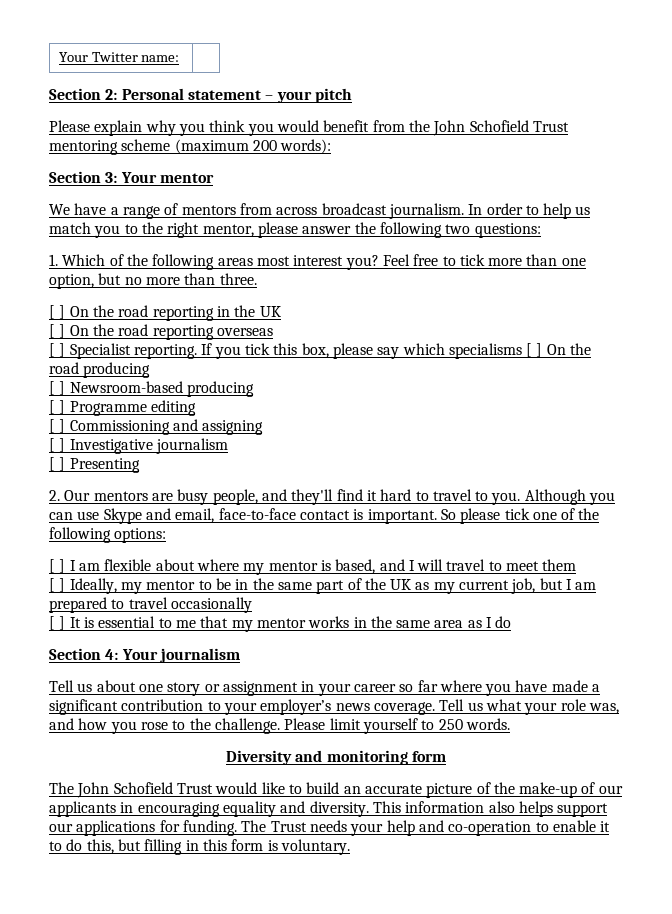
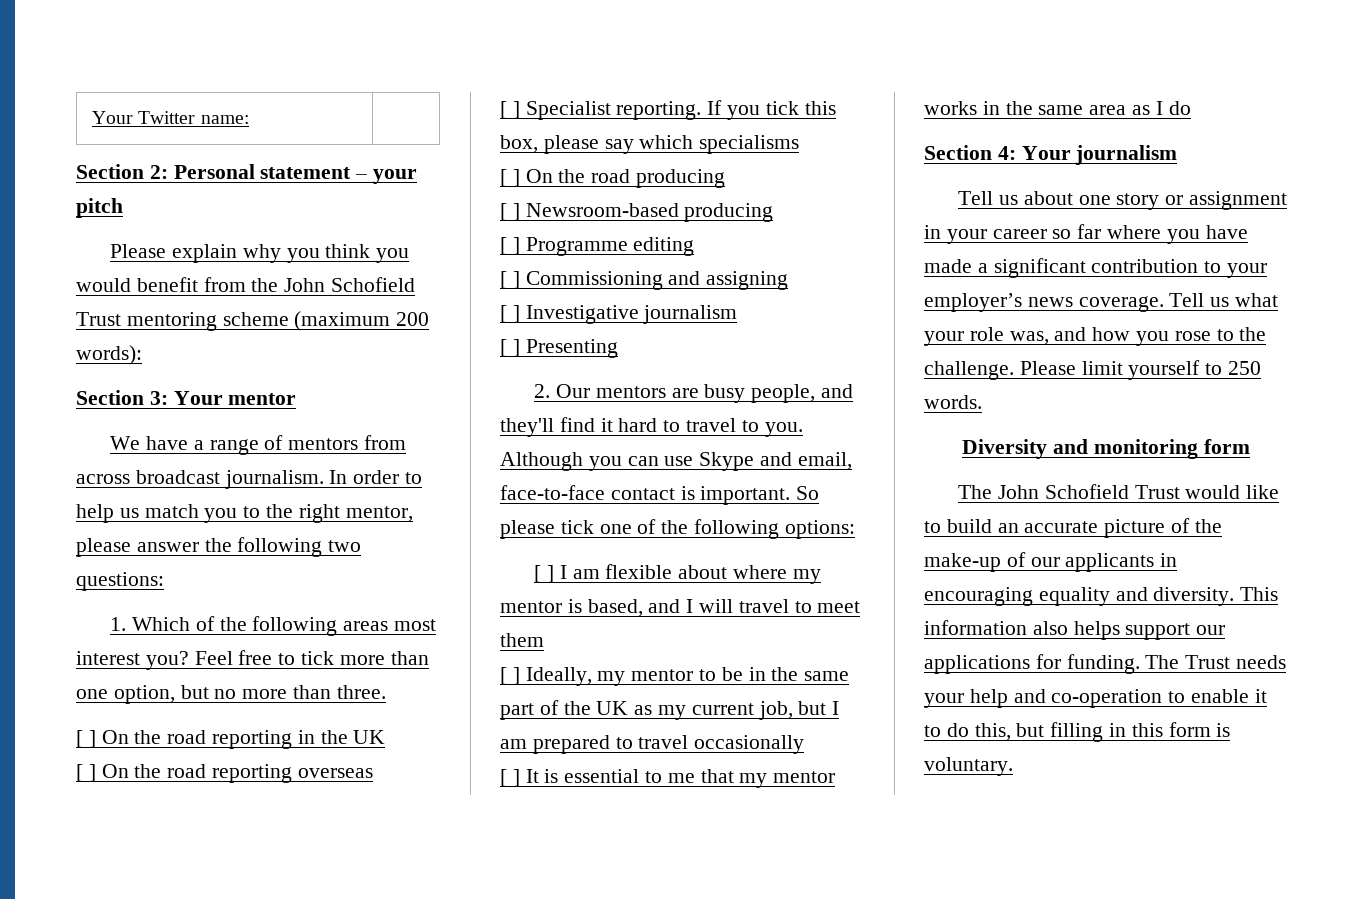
(522, 351) none -> (800, 144) //

